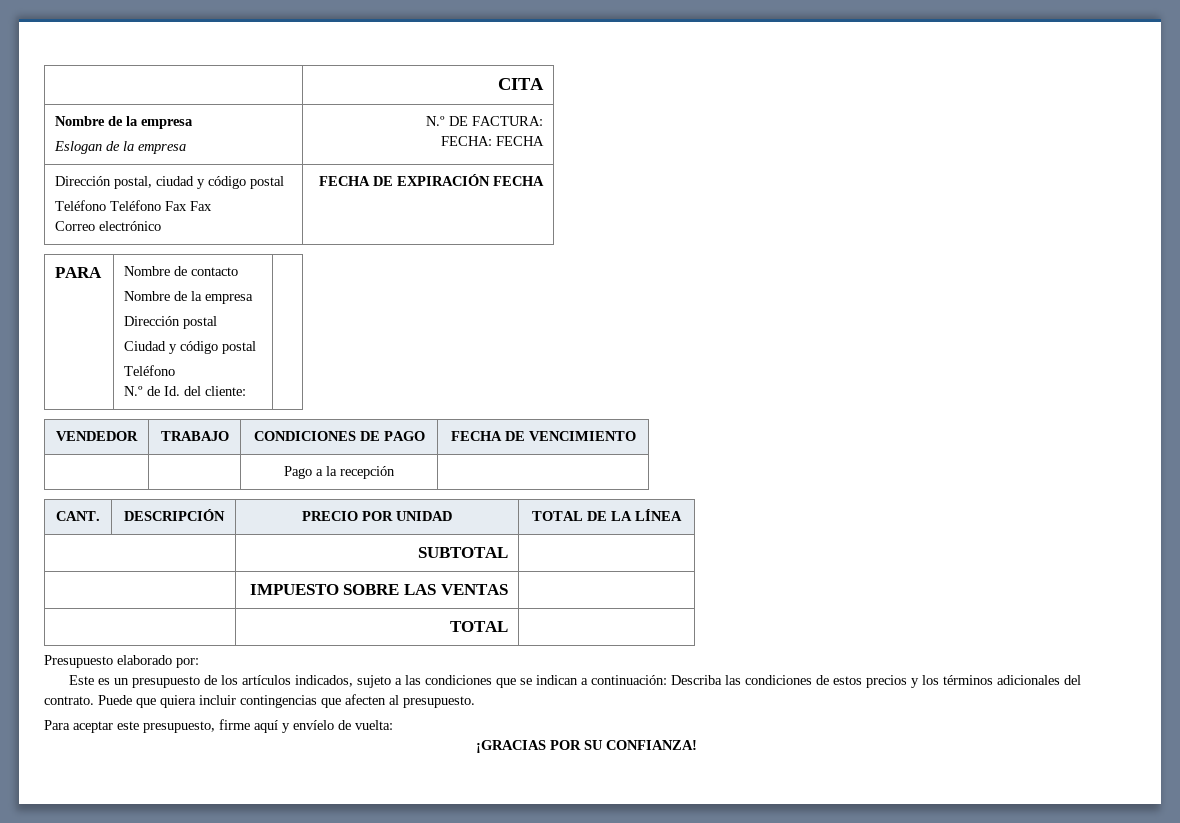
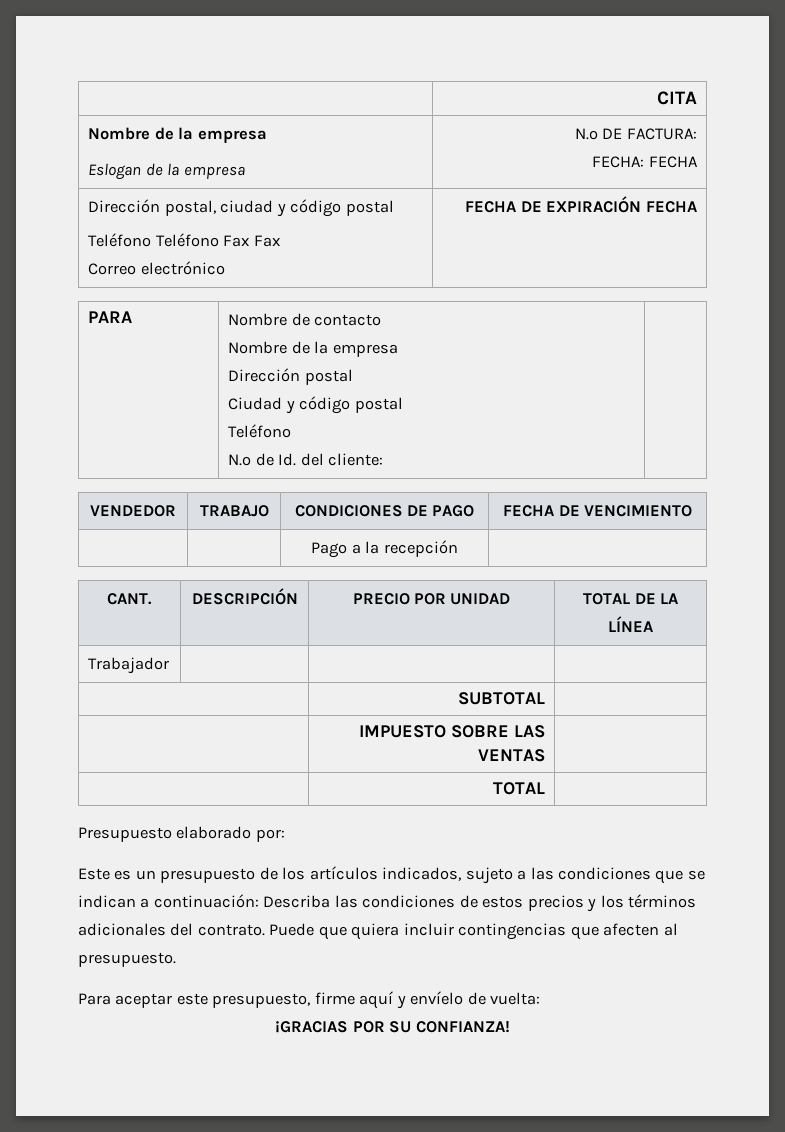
(682, 515) none -> [88,657,170,674] // Trabajador | | |

